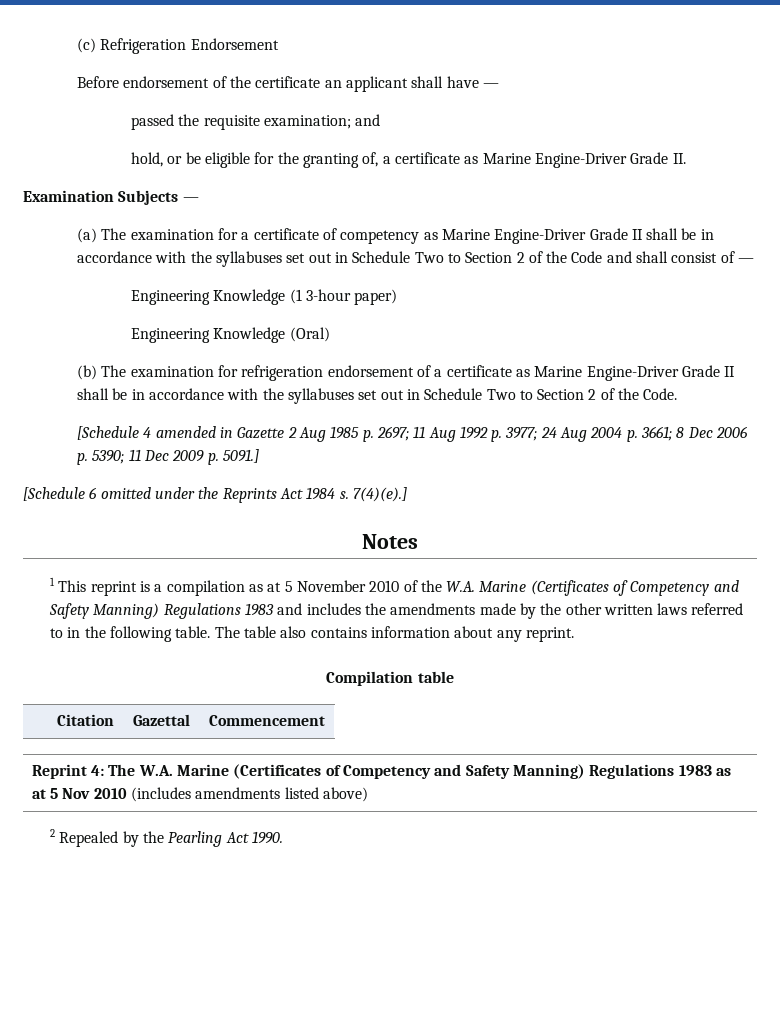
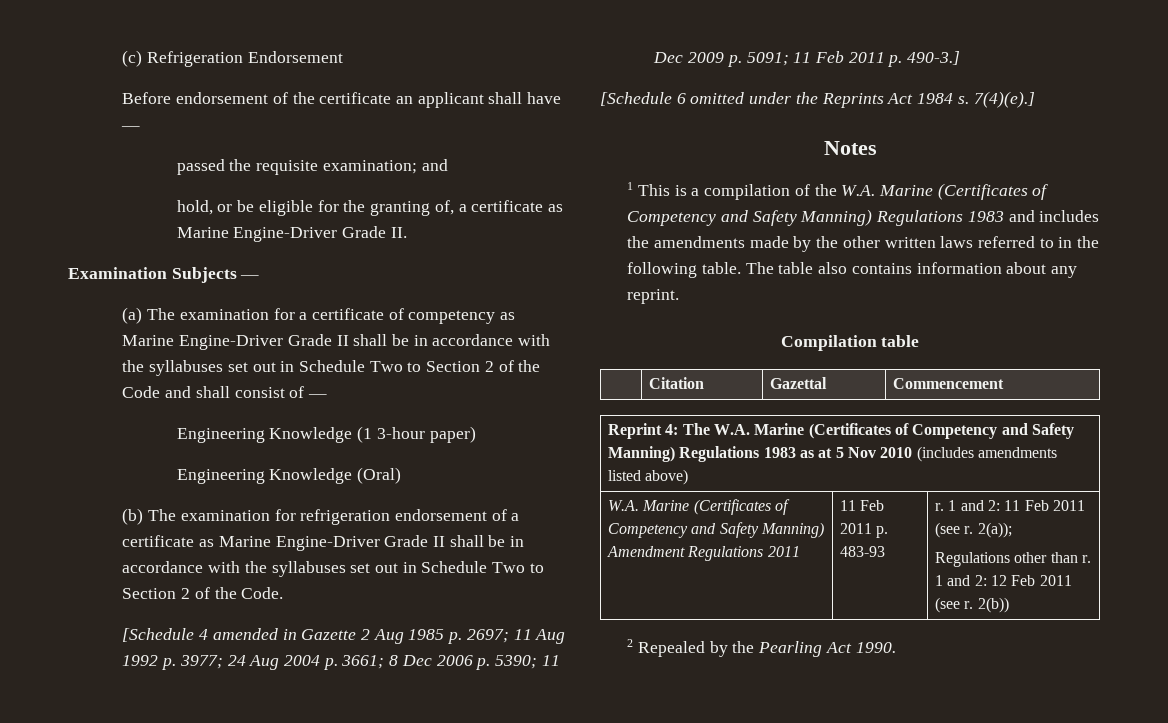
[222,449,259,463] 5091.] -> [746,51,961,67] 5091; 11 Feb 2011 p. 490-3.]
[90,581,137,596] reprint -> (670, 190) none
[248,580,400,592] as at 5 November 2010 -> (791, 192) none
(369, 794) none -> [608,499,791,515] [608,522,825,538] [607,546,800,561] [840,500,885,511] [840,523,889,538] [840,546,886,557] [935,500,1086,511] [935,522,1012,538] [935,552,1092,567] [935,575,1072,586] [935,597,1009,613] // W.A. Marine (Certificates of Competency and Safety Manning) Amendment Regulations 2011 | 11 Feb 2011 p. 483-93 | r. 1 and 2: 11 Feb 2011 (see r. 2(a)); // Regulations other than r. 1 and 2: 12 Feb 2011 (see r. 2(b))

